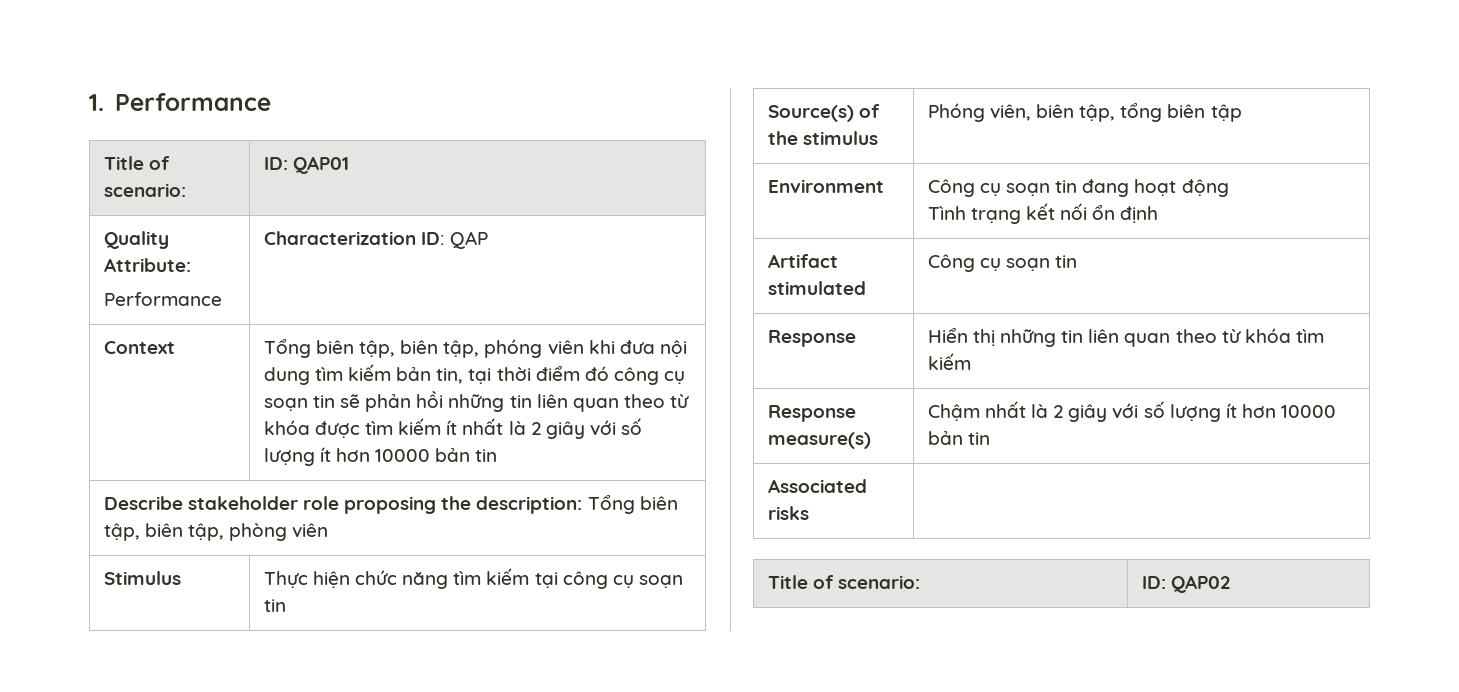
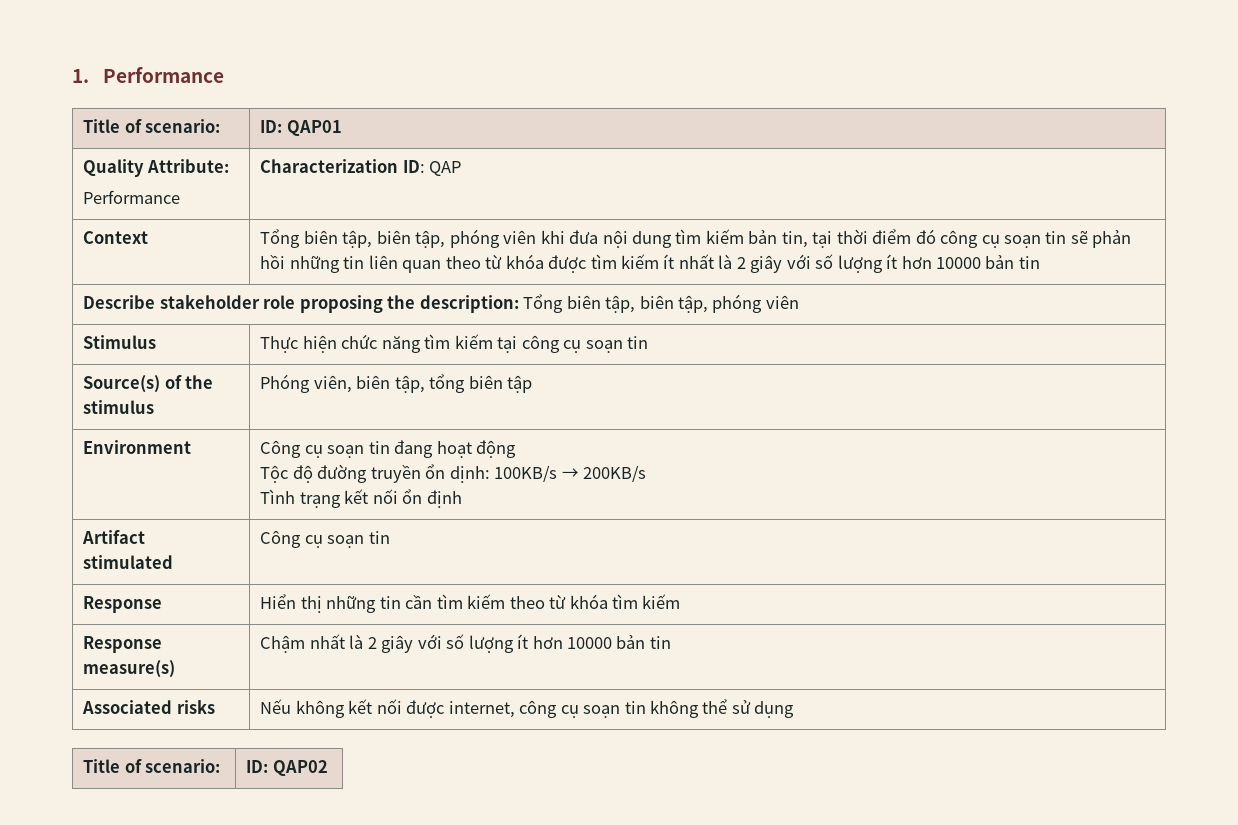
[229,523,288,541] phòng -> [712,294,763,313] phóng
(1229, 188) none -> [260,464,647,483] // Tộc độ đường truyền ổn dịnh: 100KB/s → 200KB/s
[1088,329,1171,347] liên quan -> [405,594,506,609] cần tìm kiếm
(809, 513) none -> [260,699,795,718] Nếu không kết nối được internet, công cụ soạn tin không thể sử dụng

